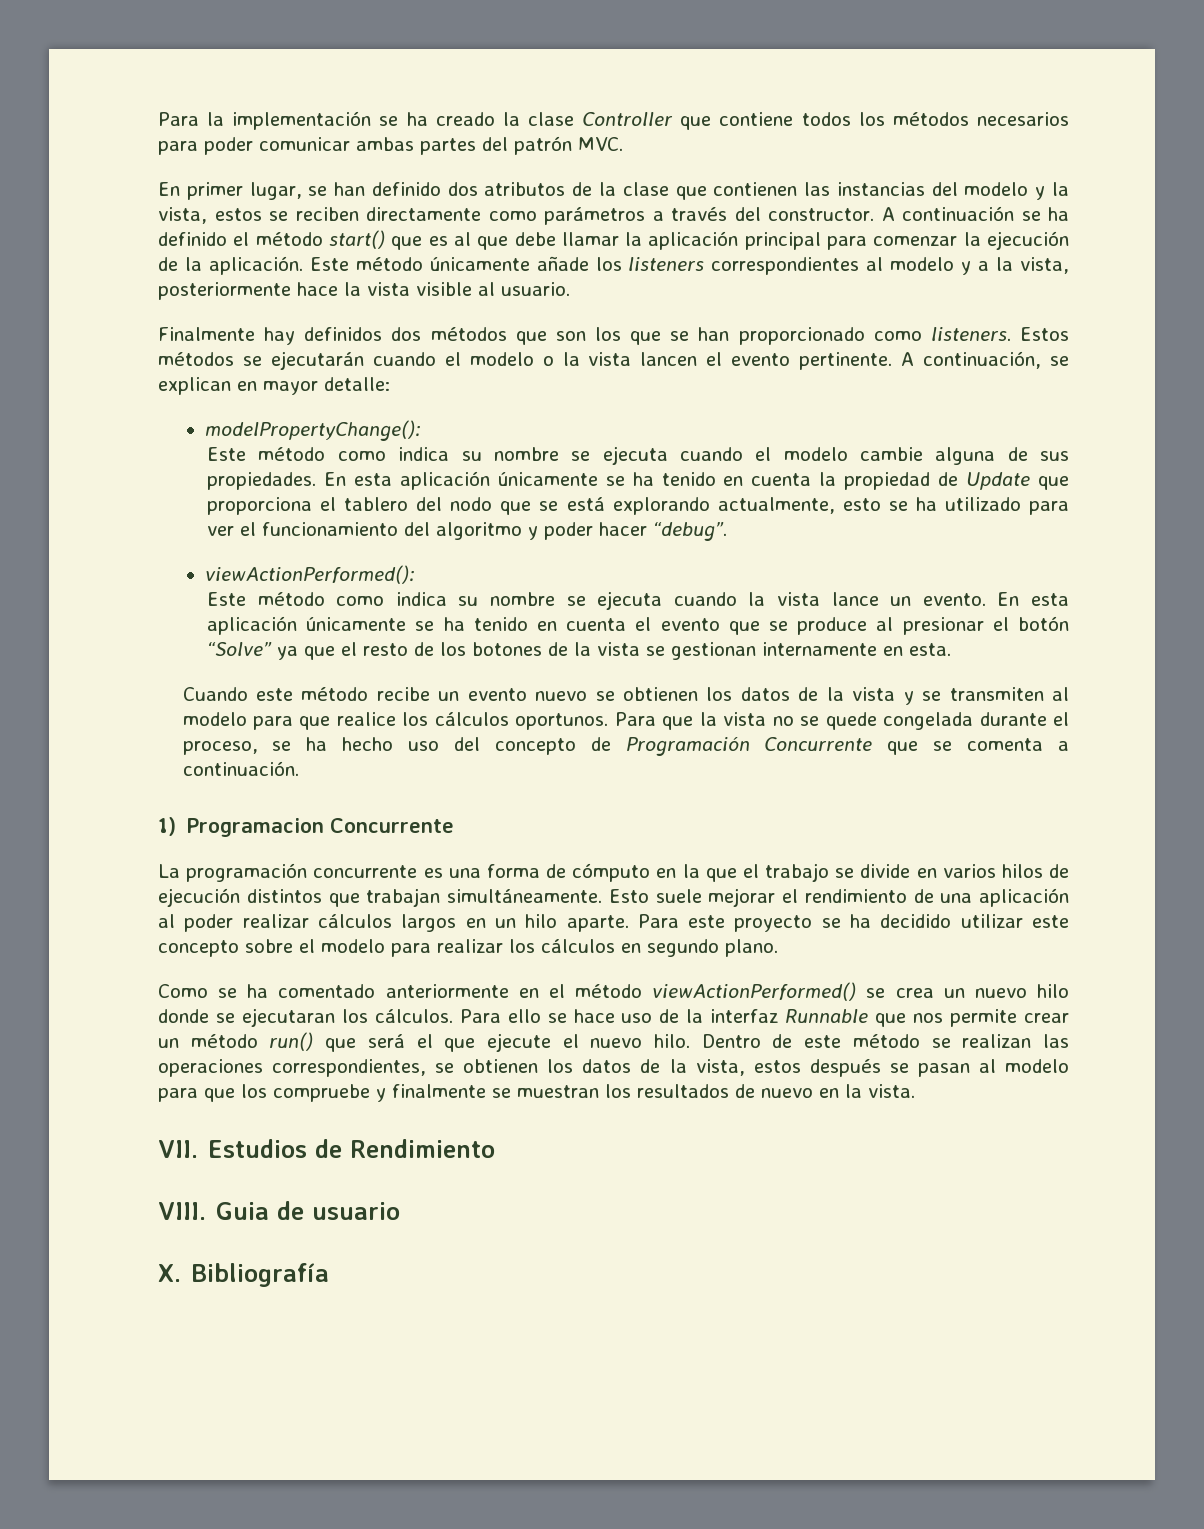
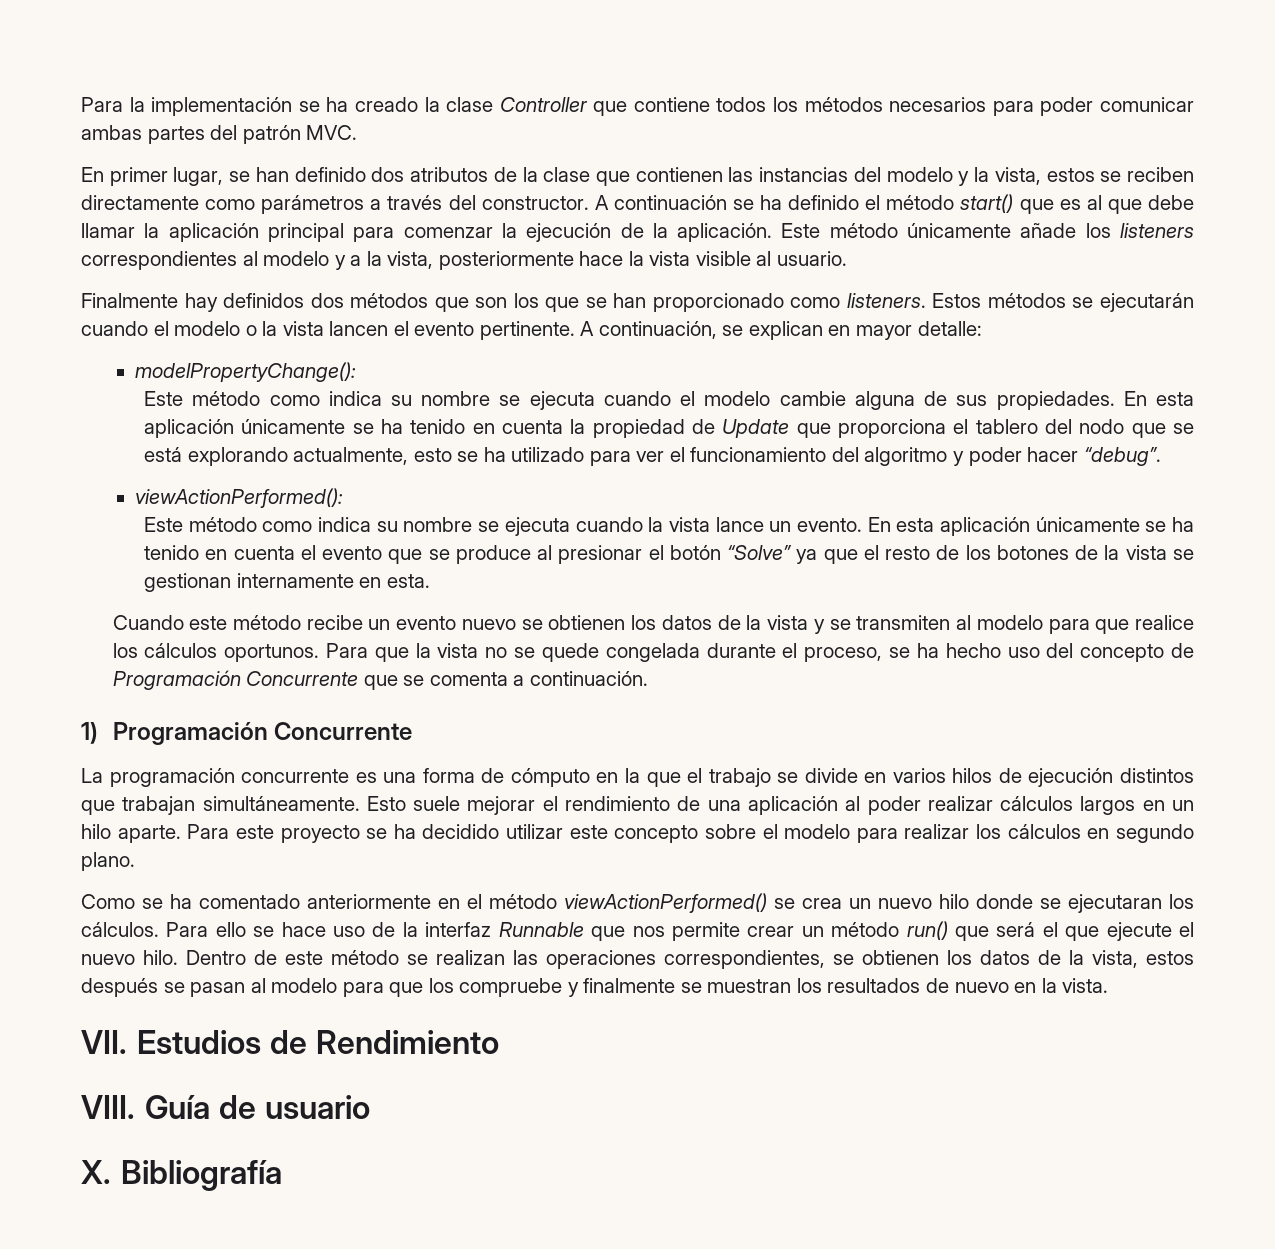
[186,818,325,837] Programacion -> [112,722,268,745] Programación
[216,1202,270,1220] Guia -> [145,1095,211,1119] Guía

